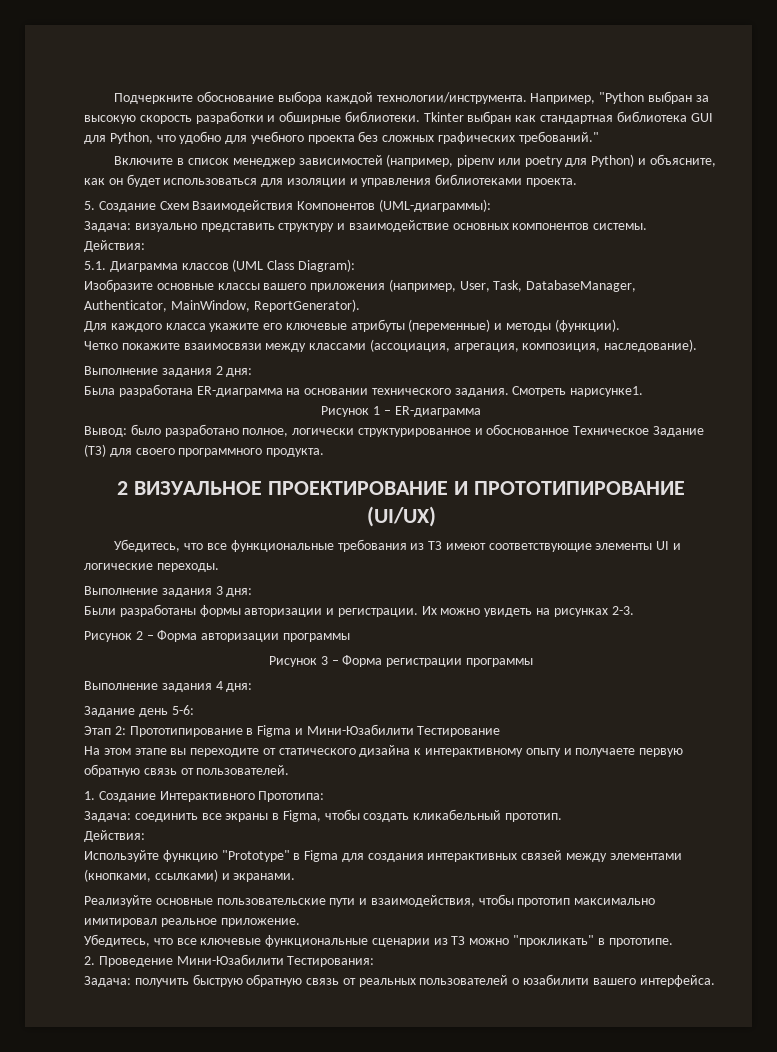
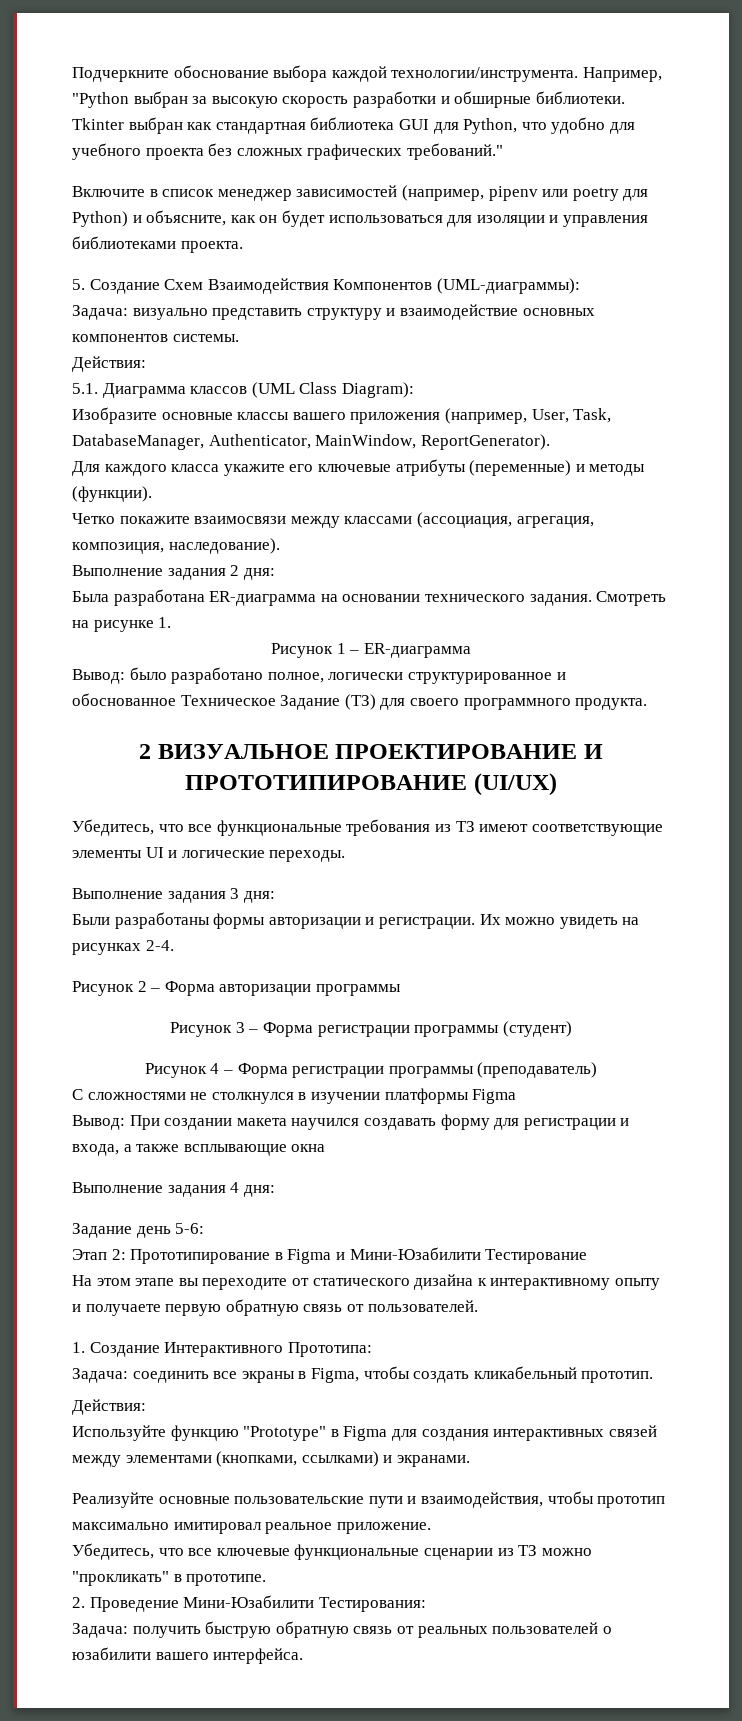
[570,386,644,397] нарисунке1. -> [72,617,172,632] на рисунке 1.
[611,606,634,615] 2-3. -> [145,940,174,951] 2-4.
(533, 662) none -> [502,1021,572,1037] [144,1062,598,1078] [72,1088,517,1104] [72,1114,630,1130] [72,1144,326,1156] (студент) // Рисунок 4 – Форма регистрации программы (преподаватель) // С сложностями не столкнулся в изучении платформы Figma // Вывод: При создании макета научился создавать форму для регистрации и входа, а также всплывающие окна

